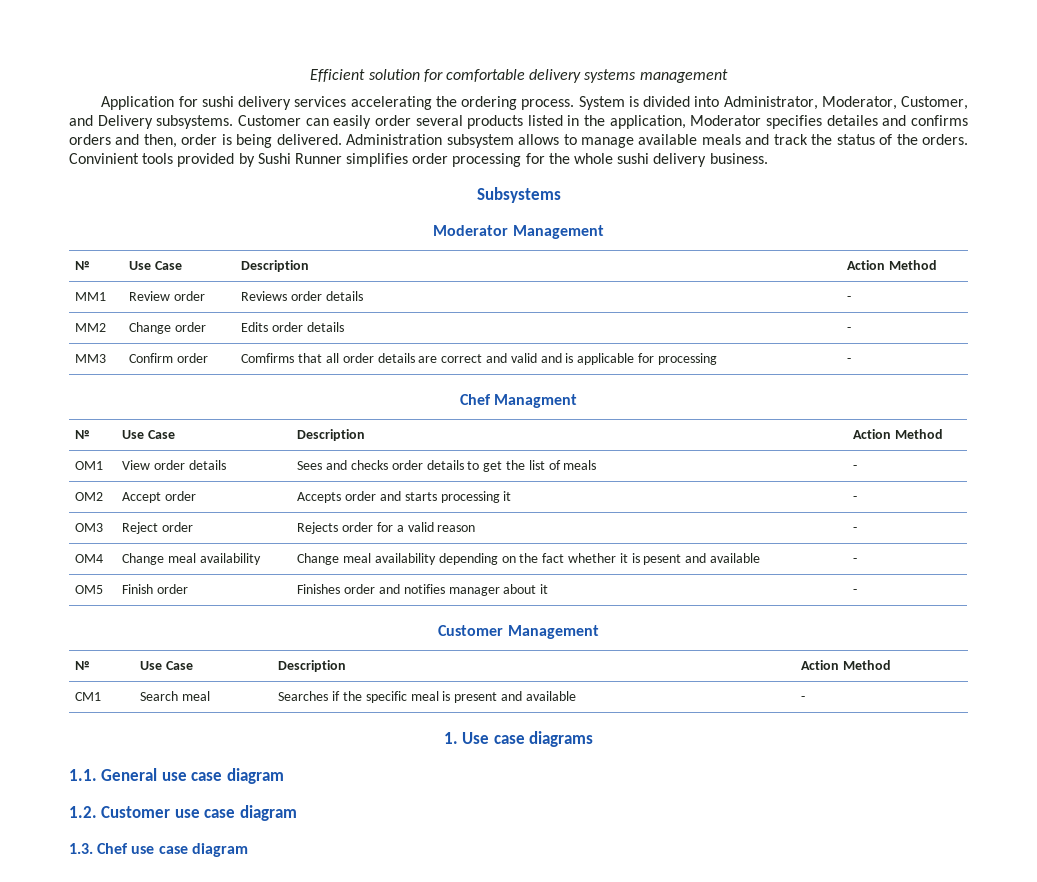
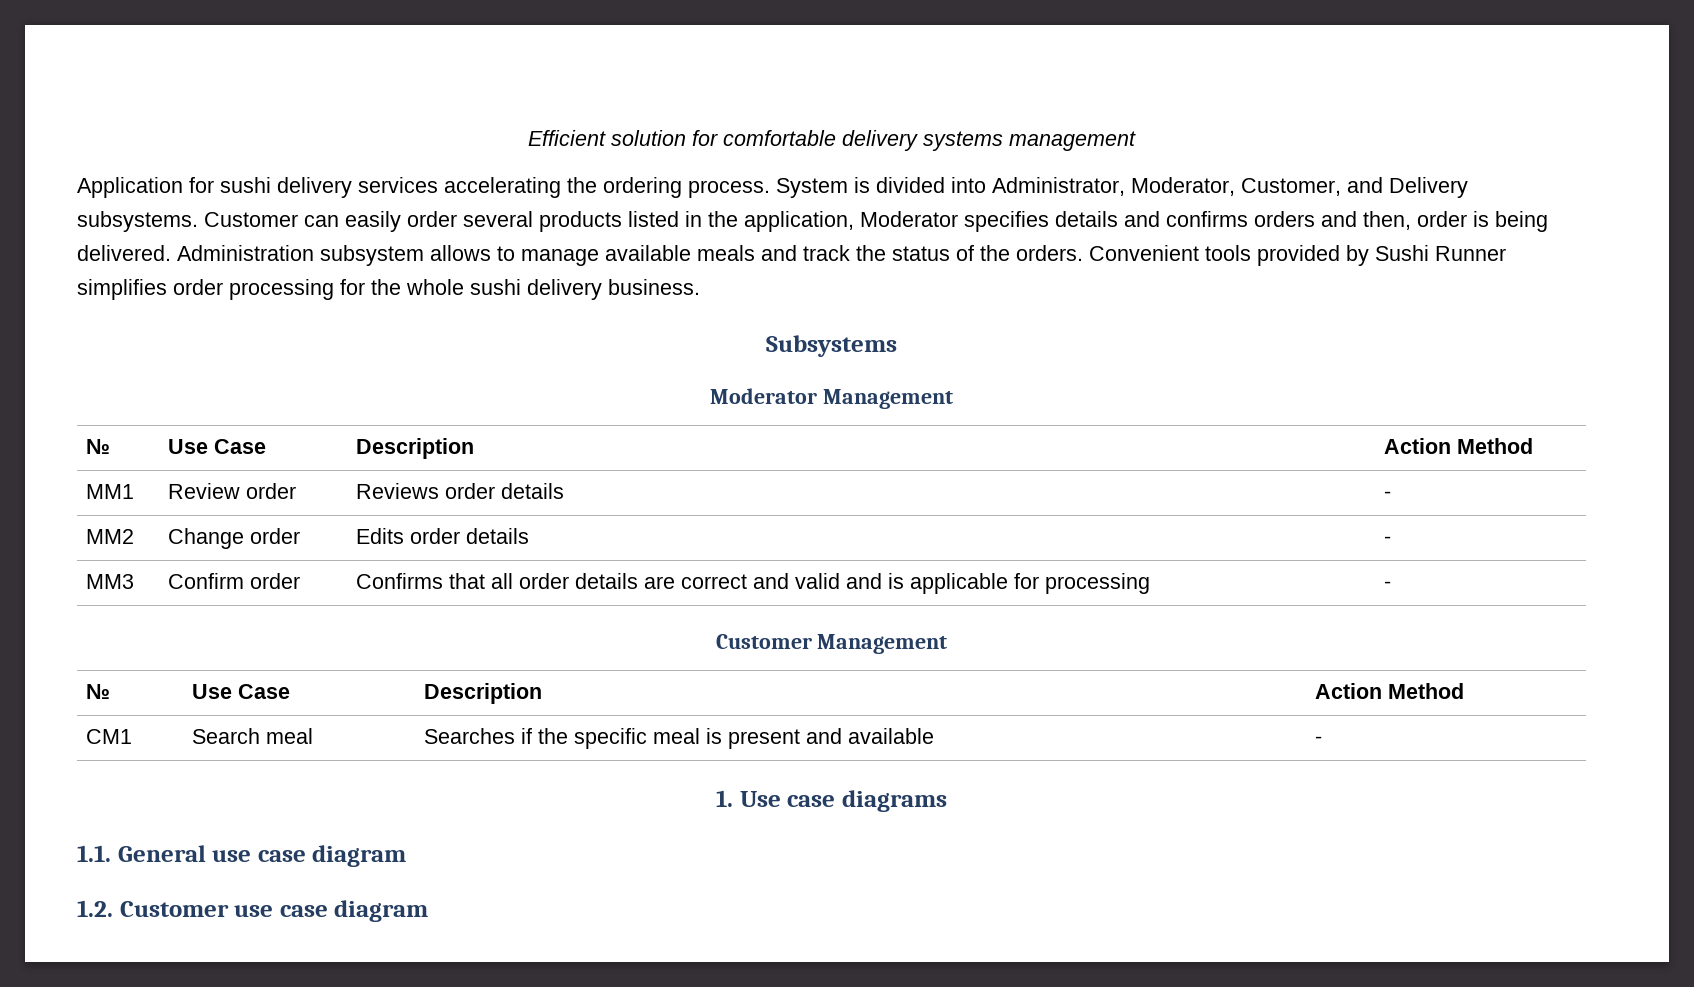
[826,115,878,126] detailes -> [1055,211,1118,227] details
[69,153,139,164] Convinient -> [1089,245,1199,261] Convenient
[241,353,295,363] Comfirms -> [355,573,443,589] Confirms
[459,394,578,408] [75,430,91,439] [122,430,176,439] [297,429,366,441] [853,429,944,439] [75,461,104,470] [122,460,227,470] [297,460,597,472] [853,465,858,470] [75,492,104,501] [122,491,197,503] [297,491,512,503] [853,496,858,501] [75,523,104,532] [122,522,194,534] [297,522,476,534] [853,527,858,532] [75,554,104,563] [122,553,262,565] [297,553,760,565] [853,558,858,563] [75,585,104,594] [122,584,189,594] [297,584,549,596] [853,589,858,594] // Chef Managment // № | Use Case | Description | Action Method // OM1 | View order details | Sees and checks order details to get the list of meals | - // OM2 | Accept order | Accepts order and starts processing it | - // OM3 | Reject order | Rejects order for a valid reason | - // OM4 | Change meal availability | Change meal availability depending on the fact whether it is pesent and available | - // OM5 | Finish order | Finishes order and notifies manager about it | - -> (1391, 585) none
[69,843,248,857] // 1.3. Chef use case diagram -> (429, 911) none

